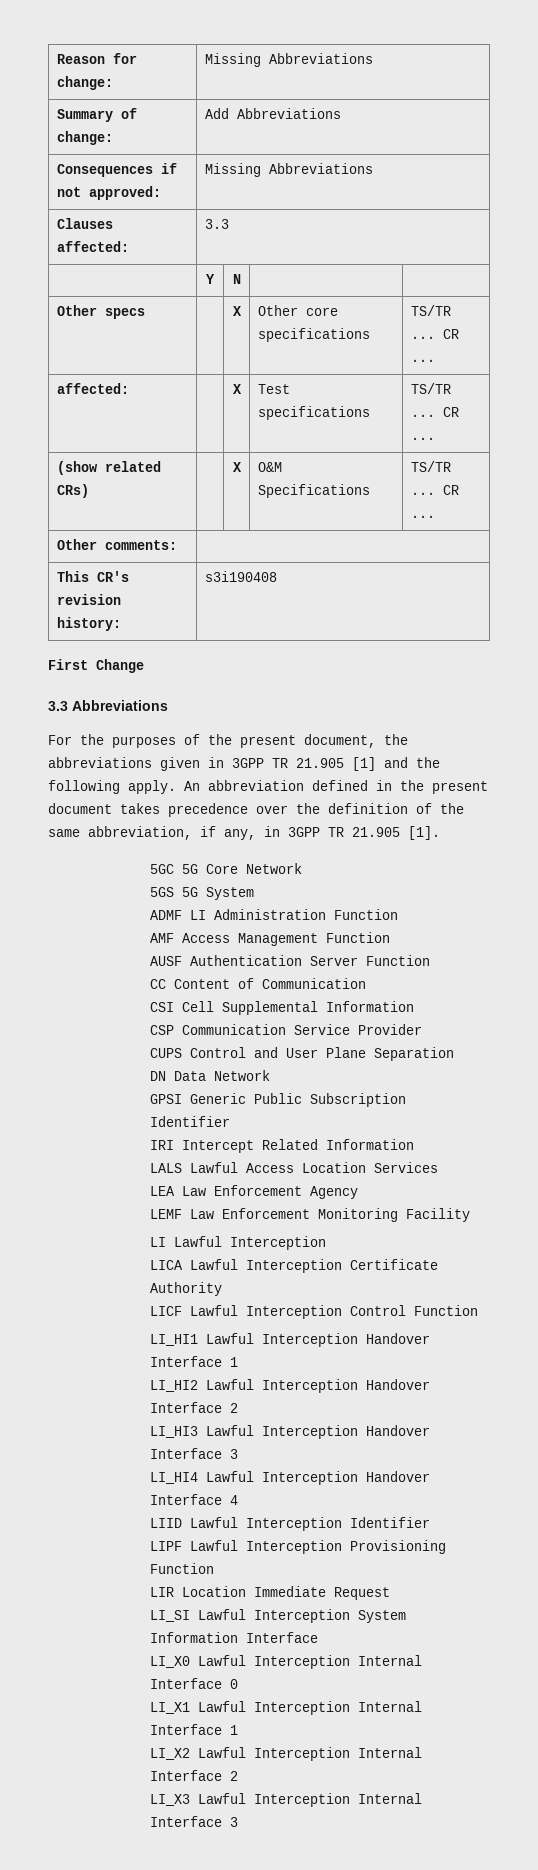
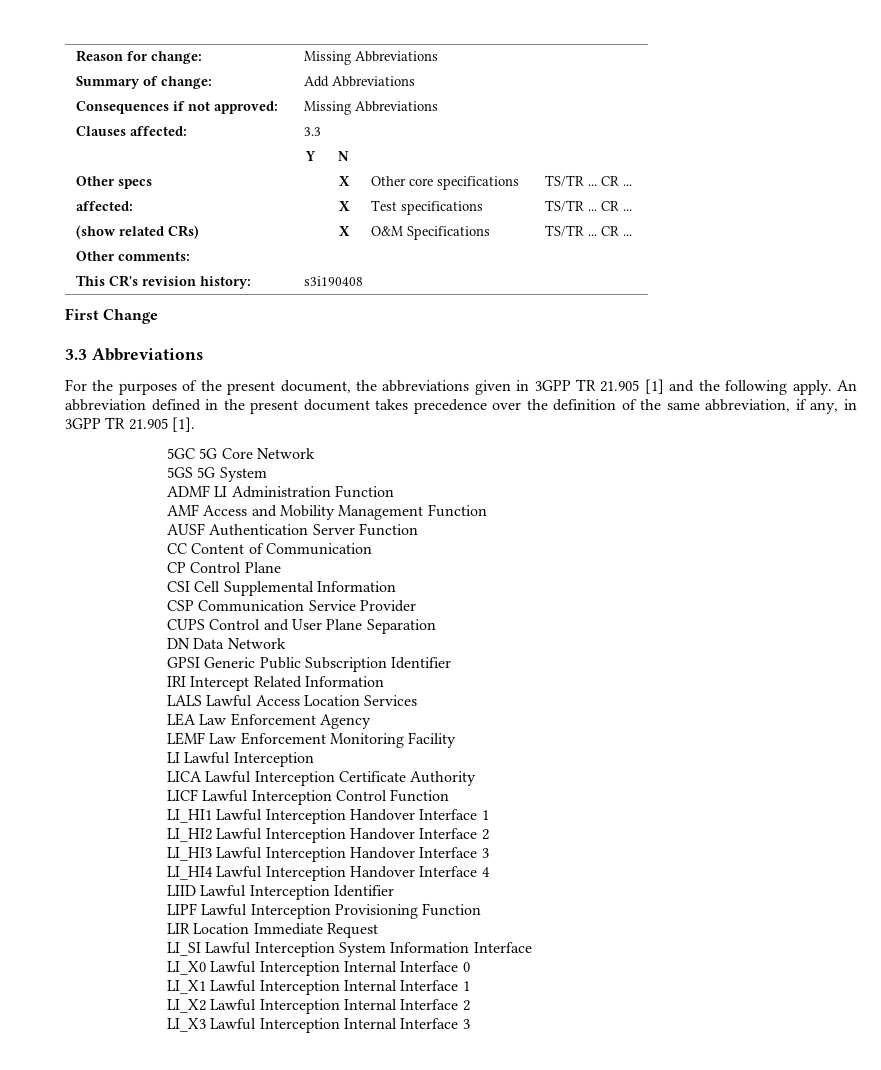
(231, 938) none -> [251,505,335,520] and Mobility
(367, 983) none -> [167,562,281,573] // CP Control Plane

